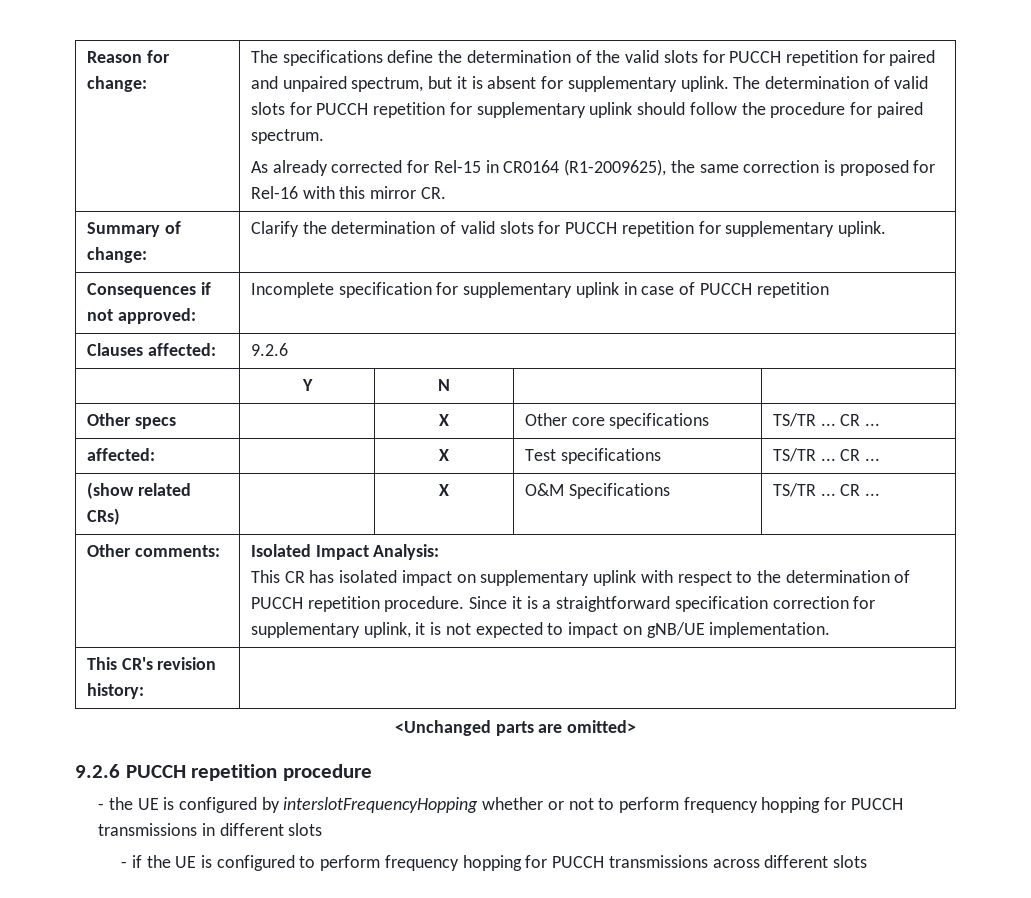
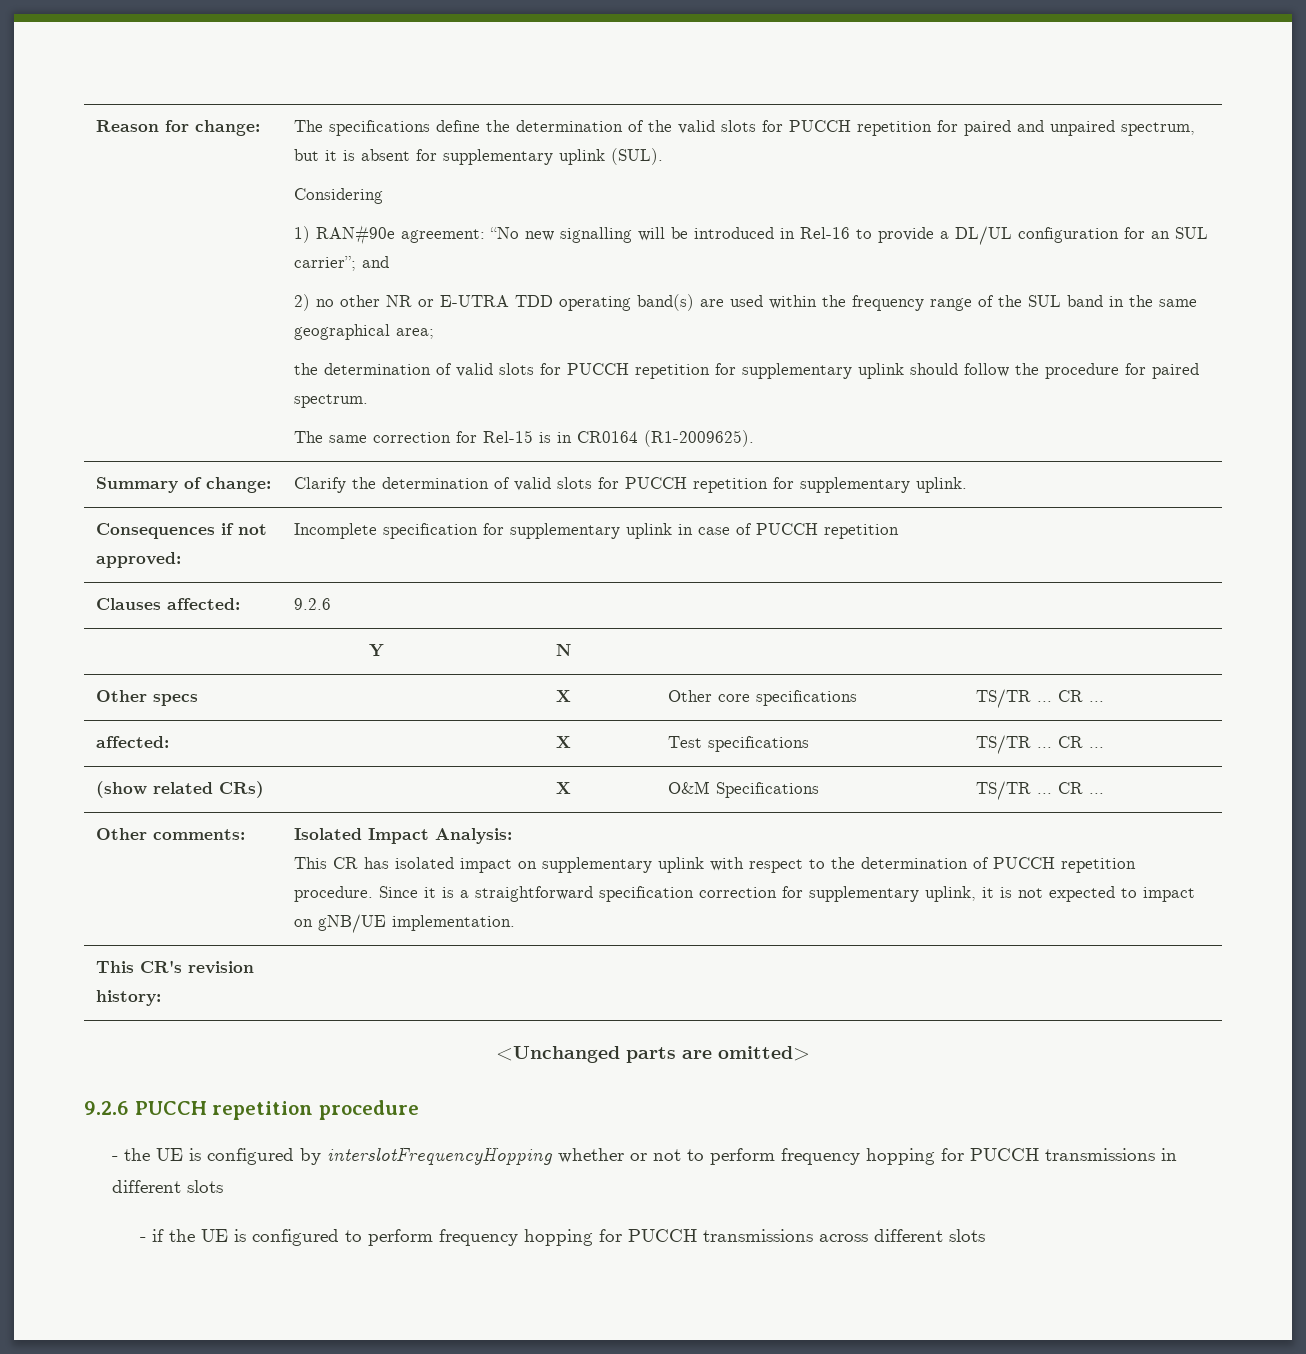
[680,76,761,92] uplink. The -> [558,148,663,165] [293,188,383,204] [293,225,1208,245] [293,256,389,271] [293,294,1197,311] [293,324,434,340] [293,363,318,375] uplink (SUL). // Considering // 1) RAN#90e agreement: “No new signalling will be introduced in Rel-16 to provide a DL/UL configuration for an SUL carrier”; and // 2) no other NR or E-UTRA TDD operating band(s) are used within the frequency range of the SUL band in the same geographical area; // the
[251,160,403,176] As already corrected -> [293,431,451,443] The same correction
(481, 166) none -> [538,432,551,443] is
[564,159,936,176] [251,186,446,199] (R1-2009625), the same correction is proposed for Rel-16 with this mirror CR. -> [643,430,754,447] (R1-2009625).

